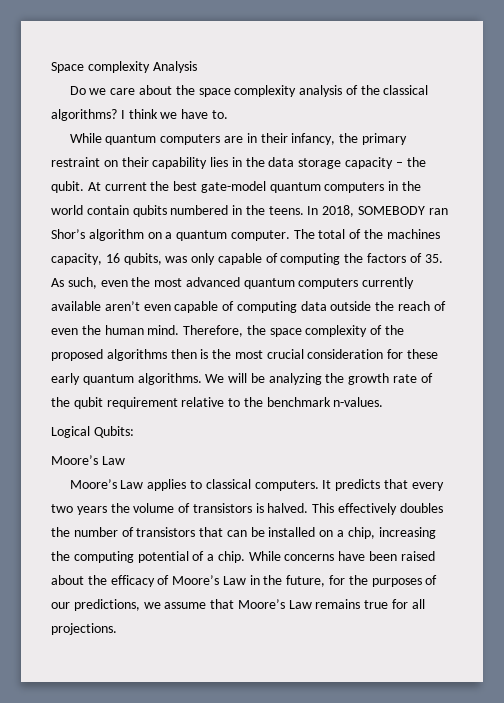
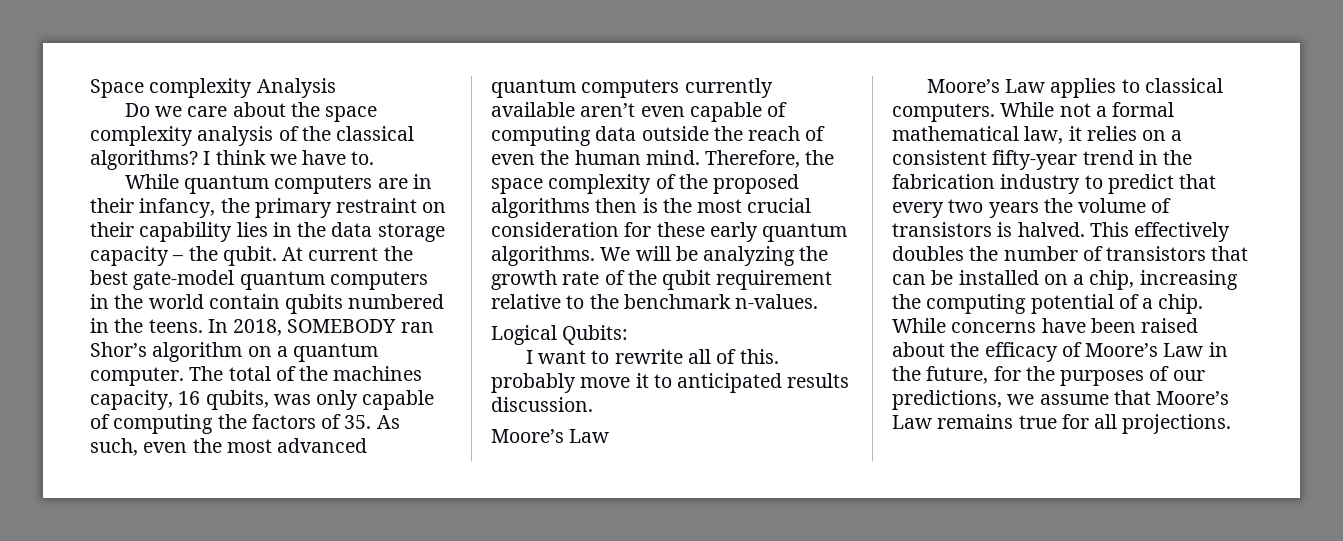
(134, 432) none -> [525,349,779,364] [491,373,850,393] [491,397,593,412] // I want to rewrite all of this. probably move it to anticipated results discussion.
[322,479,381,491] It predicts -> [1000,102,1175,117] [892,126,1183,144] [892,150,1193,170] [892,174,1174,194] While not a formal mathematical law, it relies on a consistent fifty-year trend in the fabrication industry to predict

